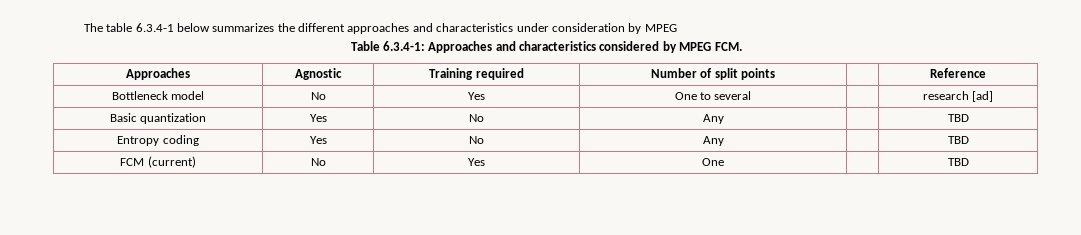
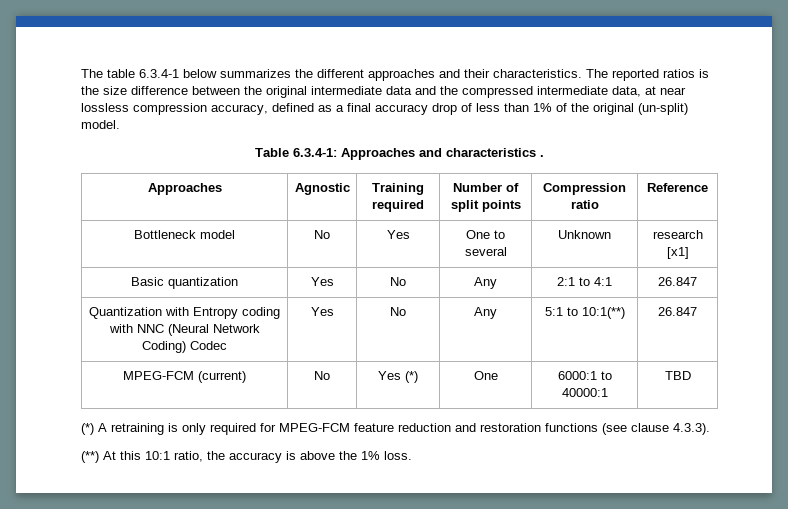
[436,23,677,34] characteristics under consideration by MPEG -> [464,69,709,81] [81,86,686,98] [81,103,688,115] [81,120,120,129] their characteristics. The reported ratios is the size difference between the original intermediate data and the compressed intermediate data, at near lossless compression accuracy, defined as a final accuracy drop of less than 1% of the original (un-split) model.
[599,41,742,53] considered by MPEG FCM. -> [540,155,544,157] .
(776, 74) none -> [543,183,626,195] [570,200,599,209] Compression ratio
(752, 95) none -> [558,230,611,239] Unknown
[972,91,994,102] [ad] -> [666,247,689,259] [x1]
[947,114,969,122] [117,135,199,146] [309,136,327,144] [469,136,484,144] [702,136,724,146] [947,136,969,144] [120,158,145,166] | TBD // Entropy coding | Yes | No | Any | | TBD // FCM -> [557,277,612,286] [658,277,697,286] [89,307,280,319] [108,324,260,336] [142,341,227,353] [310,307,334,316] [390,307,406,316] [474,307,497,319] [544,307,625,319] [658,307,697,316] [123,371,194,380] 2:1 to 4:1 | 26.847 // Quantization with Entropy coding with NNC (Neural Network Coding) Codec | Yes | No | Any | 5:1 to 10:1(**) | 26.847 // MPEG-FCM
(485, 162) none -> [405,371,418,383] (*)
[947,158,969,166] | TBD -> [557,371,612,380] [561,388,608,397] [664,371,691,380] [81,423,710,435] [81,451,412,463] 6000:1 to 40000:1 | TBD // (*) A retraining is only required for MPEG-FCM feature reduction and restoration functions (see clause 4.3.3). // (**) At this 10:1 ratio, the accuracy is above the 1% loss.

